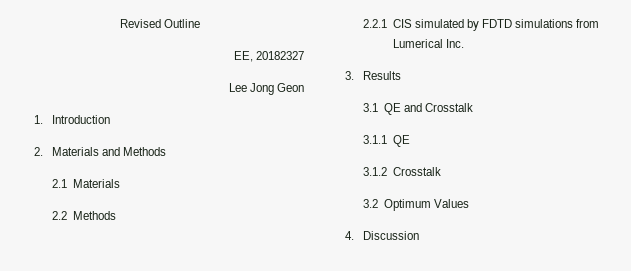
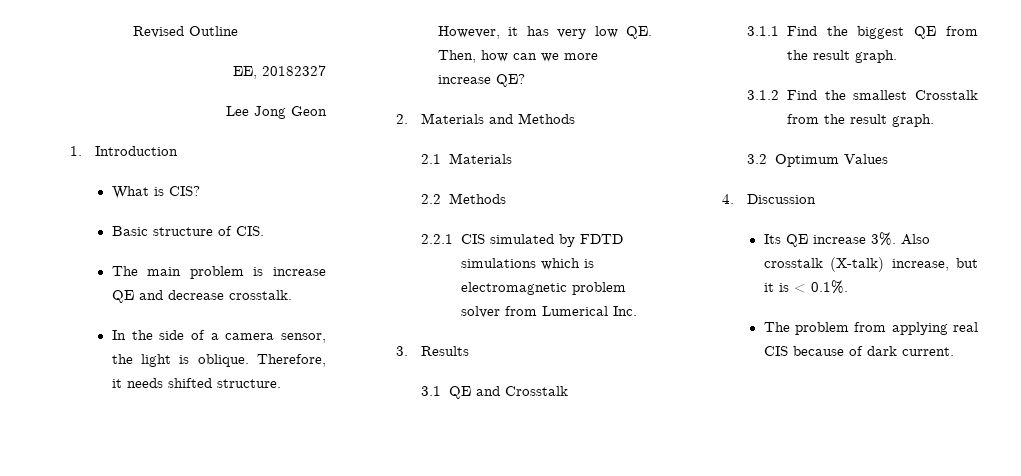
(110, 119) none -> [111,186,200,199] [111,226,264,236] [111,266,326,279] [111,290,292,303] [111,330,326,343] [111,354,326,367] [111,378,281,388] [437,26,652,39] [437,50,598,63] [437,74,525,87] // What is CIS? // Basic structure of CIS. // The main problem is increase QE and decrease crosstalk. // In the side of a camera sensor, the light is oblique. Therefore, it needs shifted structure. However, it has very low QE. Then, how can we more increase QE?
(574, 23) none -> [540,258,594,270] [460,282,626,295] [460,306,500,318] which is electromagnetic problem solver
[392,135,410,147] [362,167,441,176] QE // 3.1.2 Crosstalk -> [786,26,978,39] [786,50,897,63] [747,90,978,100] [786,114,934,127] Find the biggest QE from the result graph. // 3.1.2 Find the smallest Crosstalk from the result graph.
(419, 235) none -> [763,232,930,247] [763,257,978,272] [763,280,848,294] [763,322,978,335] [763,346,954,356] // Its QE increase 3%. Also crosstalk (X-talk) increase, but it is < 0.1%. // The problem from applying real CIS because of dark current.

